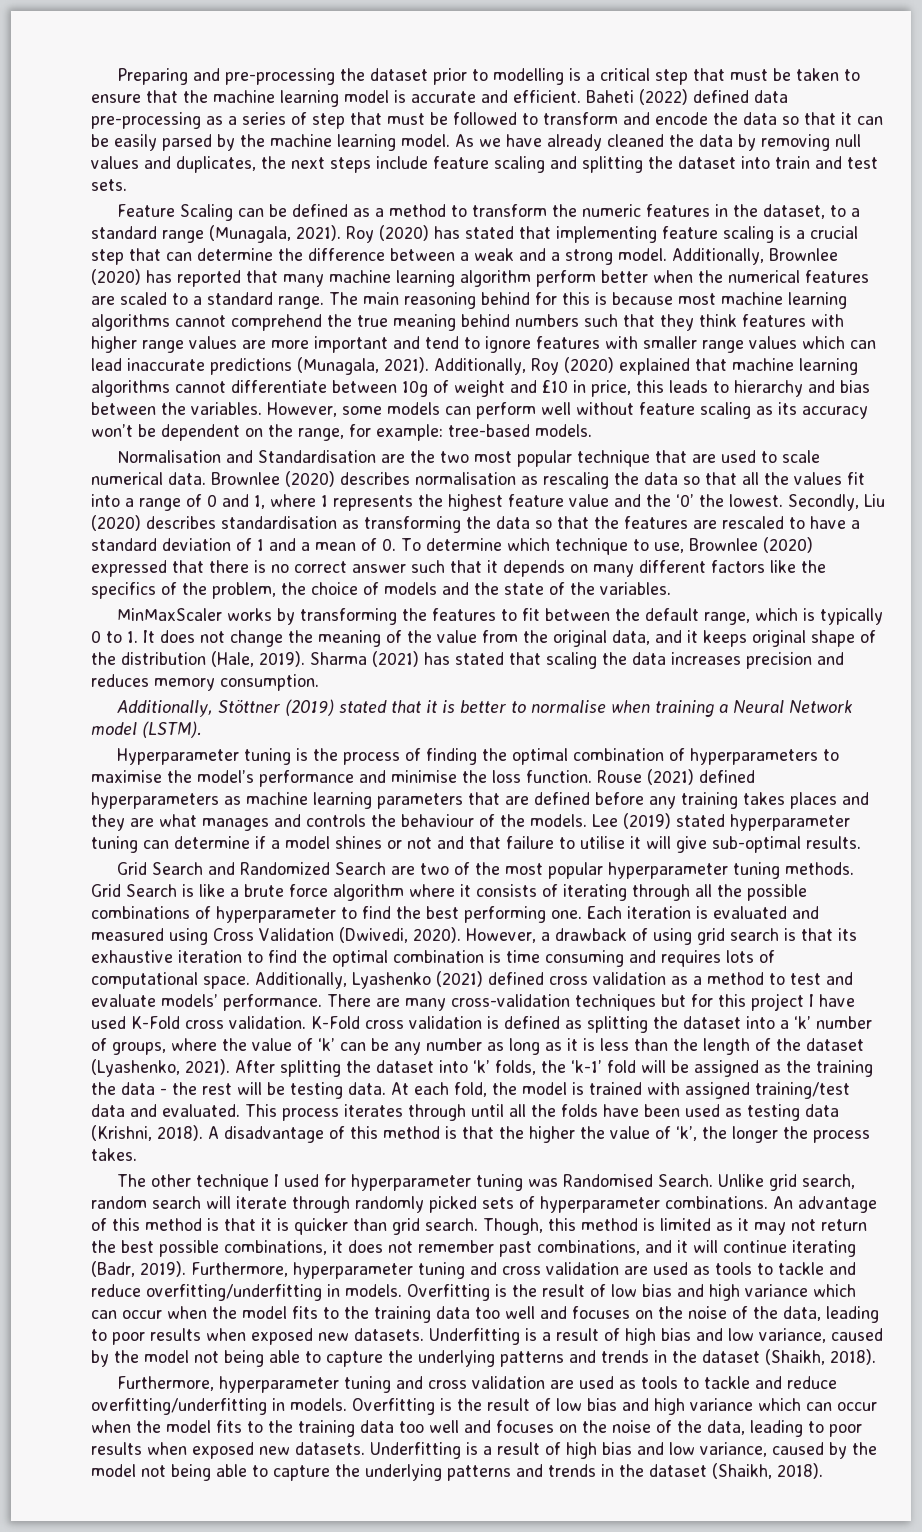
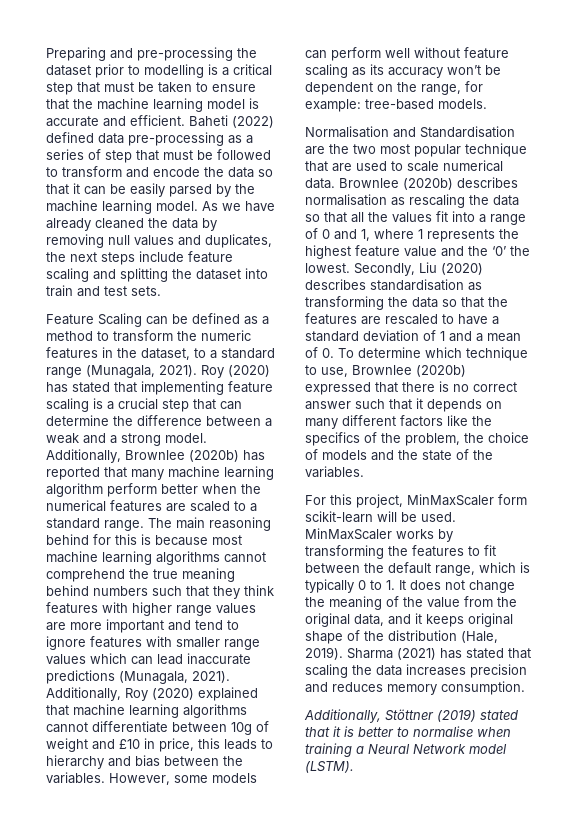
[91,269,141,285] (2020) -> [189,450,239,462] (2020b)
[285,471,335,487] (2020) -> [403,178,453,190] (2020b)
[762,537,813,553] (2020) -> [416,365,466,377] (2020b)
(671, 588) none -> [305,494,527,508] [305,511,456,523] For this project, MinMaxScaler form scikit-learn will be used.
[117,748,840,765] [91,769,755,787] [91,792,869,809] [91,813,850,831] [91,836,861,853] [117,862,855,879] [91,884,807,901] [91,906,819,923] [91,927,857,945] [91,950,775,967] [91,971,853,989] [91,993,855,1011] [91,1016,872,1033] [91,1038,864,1055] [91,1059,873,1077] [91,1082,850,1099] [91,1104,839,1121] [91,1125,870,1143] [91,1148,137,1161] [117,1174,856,1191] [91,1196,877,1213] [91,1218,867,1235] [91,1240,856,1257] [91,1261,856,1279] [91,1284,856,1301] [91,1306,879,1323] [91,1328,883,1345] [91,1349,876,1367] [117,1376,838,1393] [91,1398,877,1415] [91,1420,862,1437] [91,1442,877,1459] [91,1463,823,1481] // Hyperparameter tuning is the process of finding the optimal combination of hyperparameters to maximise the model’s performance and minimise the loss function. Rouse (2021) defined hyperparameters as machine learning parameters that are defined before any training takes places and they are what manages and controls the behaviour of the models. Lee (2019) stated hyperparameter tuning can determine if a model shines or not and that failure to utilise it will give sub-optimal results. // Grid Search and Randomized Search are two of the most popular hyperparameter tuning methods. Grid Search is like a brute force algorithm where it consists of iterating through all the possible combinations of hyperparameter to find the best performing one. Each iteration is evaluated and measured using Cross Validation (Dwivedi, 2020). However, a drawback of using grid search is that its exhaustive iteration to find the optimal combination is time consuming and requires lots of computational space. Additionally, Lyashenko (2021) defined cross validation as a method to test and evaluate models’ performance. There are many cross-validation techniques but for this project I have used K-Fold cross validation. K-Fold cross validation is defined as splitting the dataset into a ‘k’ number of groups, where the value of ‘k’ can be any number as long as it is less than the length of the dataset (Lyashenko, 2021). After splitting the dataset into ‘k’ folds, the ‘k-1’ fold will be assigned as the training the data - the rest will be testing data. At each fold, the model is trained with assigned training/test data and evaluated. This process iterates through until all the folds have been used as testing data (Krishni, 2018). A disadvantage of this method is that the higher the value of ‘k’, the longer the process takes. // The other technique I used for hyperparameter tuning was Randomised Search. Unlike grid search, random search will iterate through randomly picked sets of hyperparameter combinations. An advantage of this method is that it is quicker than grid search. Though, this method is limited as it may not return the best possible combinations, it does not remember past combinations, and it will continue iterating (Badr, 2019). Furthermore, hyperparameter tuning and cross validation are used as tools to tackle and reduce overfitting/underfitting in models. Overfitting is the result of low bias and high variance which can occur when the model fits to the training data too well and focuses on the noise of the data, leading to poor results when exposed new datasets. Underfitting is a result of high bias and low variance, caused by the model not being able to capture the underlying patterns and trends in the dataset (Shaikh, 2018). // Furthermore, hyperparameter tuning and cross validation are used as tools to tackle and reduce overfitting/underfitting in models. Overfitting is the result of low bias and high variance which can occur when the model fits to the training data too well and focuses on the noise of the data, leading to poor results when exposed new datasets. Underfitting is a result of high bias and low variance, caused by the model not being able to capture the underlying patterns and trends in the dataset (Shaikh, 2018). -> (354, 767) none

